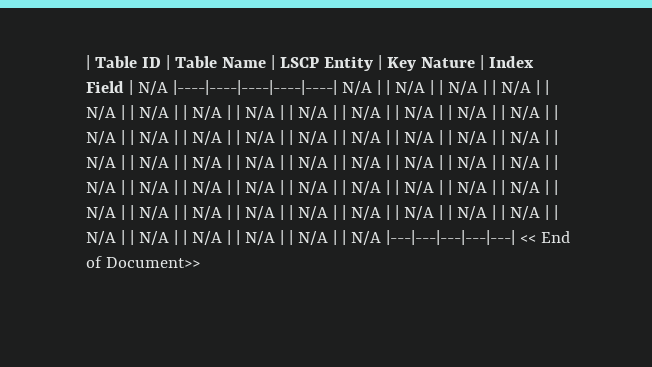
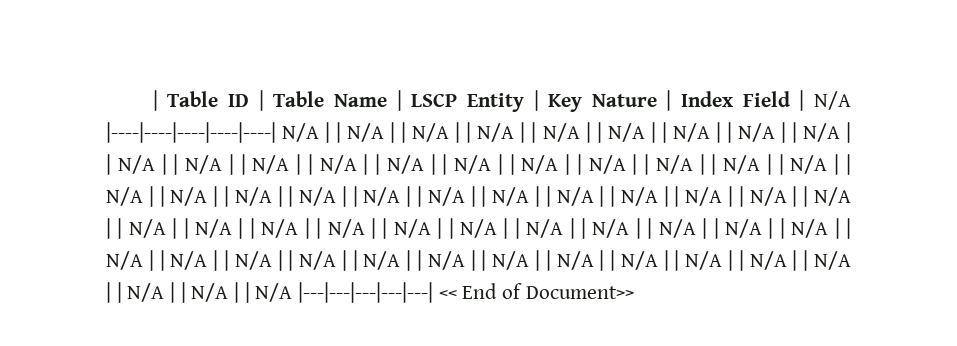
(381, 238) none -> [106,282,293,303] | | N/A | | N/A | | N/A

